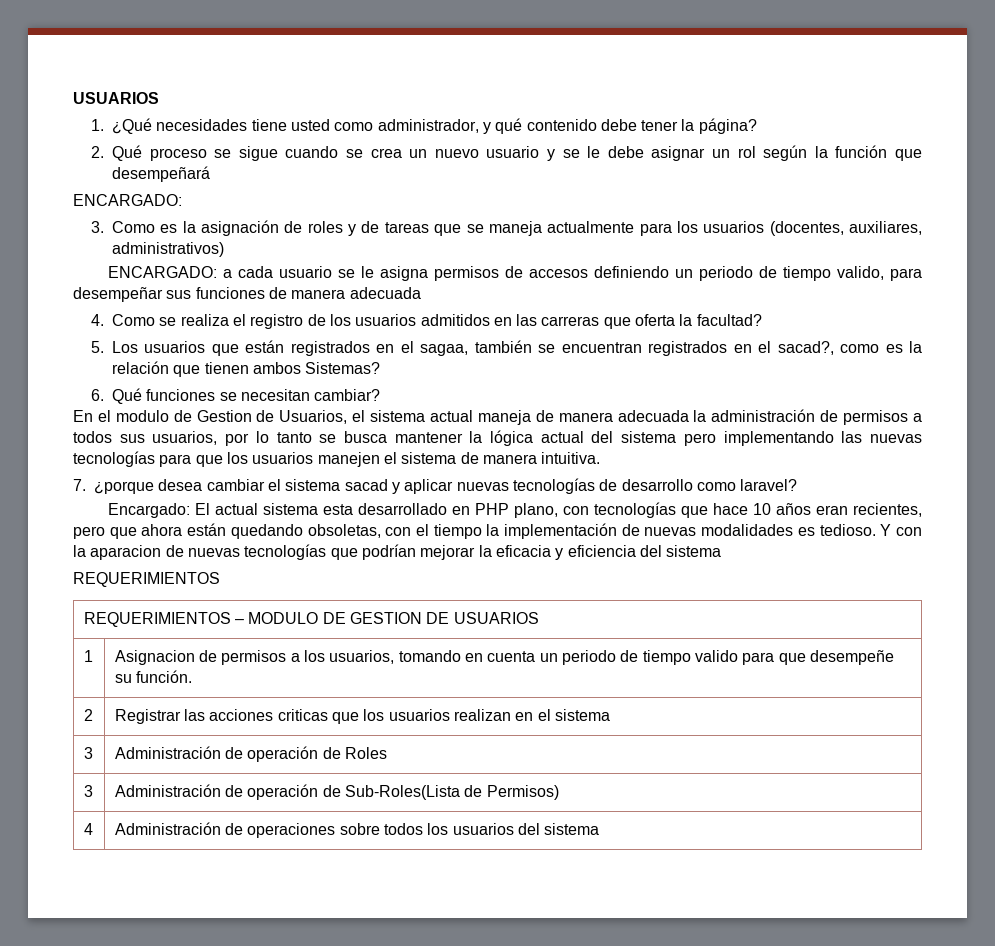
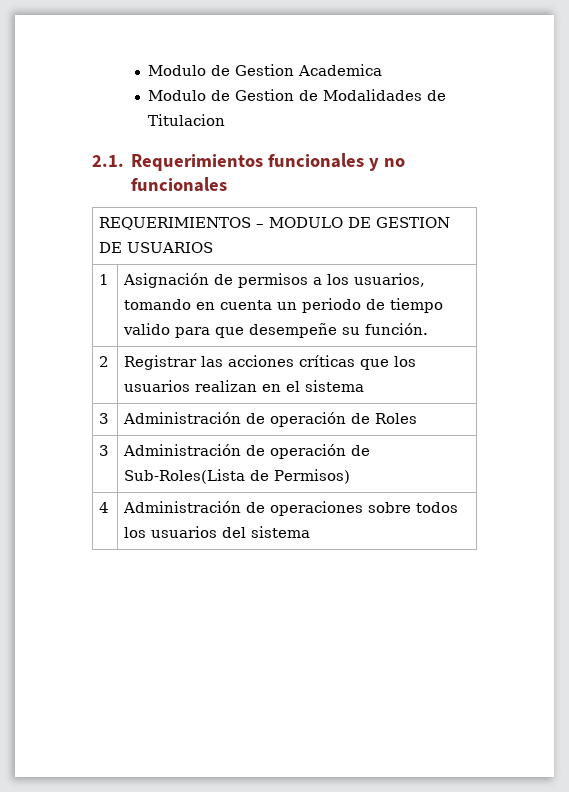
[73,92,159,104] [90,118,757,134] [90,145,923,161] [111,166,210,182] [73,194,182,206] [90,220,922,236] [111,242,224,257] [107,266,922,281] [73,287,421,302] [90,314,762,329] [90,340,922,356] [111,361,381,377] [90,388,381,404] [73,409,923,425] [73,430,923,446] [73,451,601,467] [73,478,798,494] [107,502,922,518] [73,523,923,539] [73,544,722,560] [73,572,220,587] USUARIOS // 1. ¿Qué necesidades tiene usted como administrador, y qué contenido debe tener la página? // 2. Qué proceso se sigue cuando se crea un nuevo usuario y se le debe asignar un rol según la función que desempeñará // ENCARGADO: // 3. Como es la asignación de roles y de tareas que se maneja actualmente para los usuarios (docentes, auxiliares, administrativos) // ENCARGADO: a cada usuario se le asigna permisos de accesos definiendo un periodo de tiempo valido, para desempeñar sus funciones de manera adecuada // 4. Como se realiza el registro de los usuarios admitidos en las carreras que oferta la facultad? // 5. Los usuarios que están registrados en el sagaa, también se encuentran registrados en el sacad?, como es la relación que tienen ambos Sistemas? // 6. Qué funciones se necesitan cambiar? // En el modulo de Gestion de Usuarios, el sistema actual maneja de manera adecuada la administración de permisos a todos sus usuarios, por lo tanto se busca mantener la lógica actual del sistema pero implementando las nuevas tecnologías para que los usuarios manejen el sistema de manera intuitiva. // 7. ¿porque desea cambiar el sistema sacad y aplicar nuevas tecnologías de desarrollo como laravel? // Encargado: El actual sistema esta desarrollado en PHP plano, con tecnologías que hace 10 años eran recientes, pero que ahora están quedando obsoletas, con el tiempo la implementación de nuevas modalidades es tedioso. Y con la aparacion de nuevas tecnologías que podrían mejorar la eficacia y eficiencia del sistema // REQUERIMIENTOS -> [148,64,383,76] [148,89,447,101] [148,114,226,126] [92,153,406,171] [131,177,228,192] Modulo de Gestion Academica // Modulo de Gestion de Modalidades de Titulacion // 2.1. Requerimientos funcionales y no funcionales
[114,650,195,665] Asignacion -> [123,273,210,288] Asignación
[277,709,328,721] criticas -> [299,355,356,367] críticas

